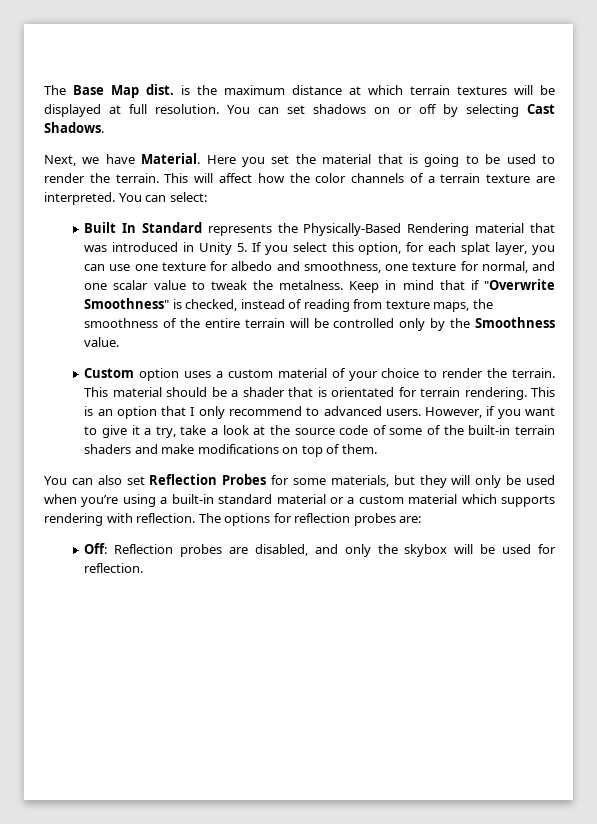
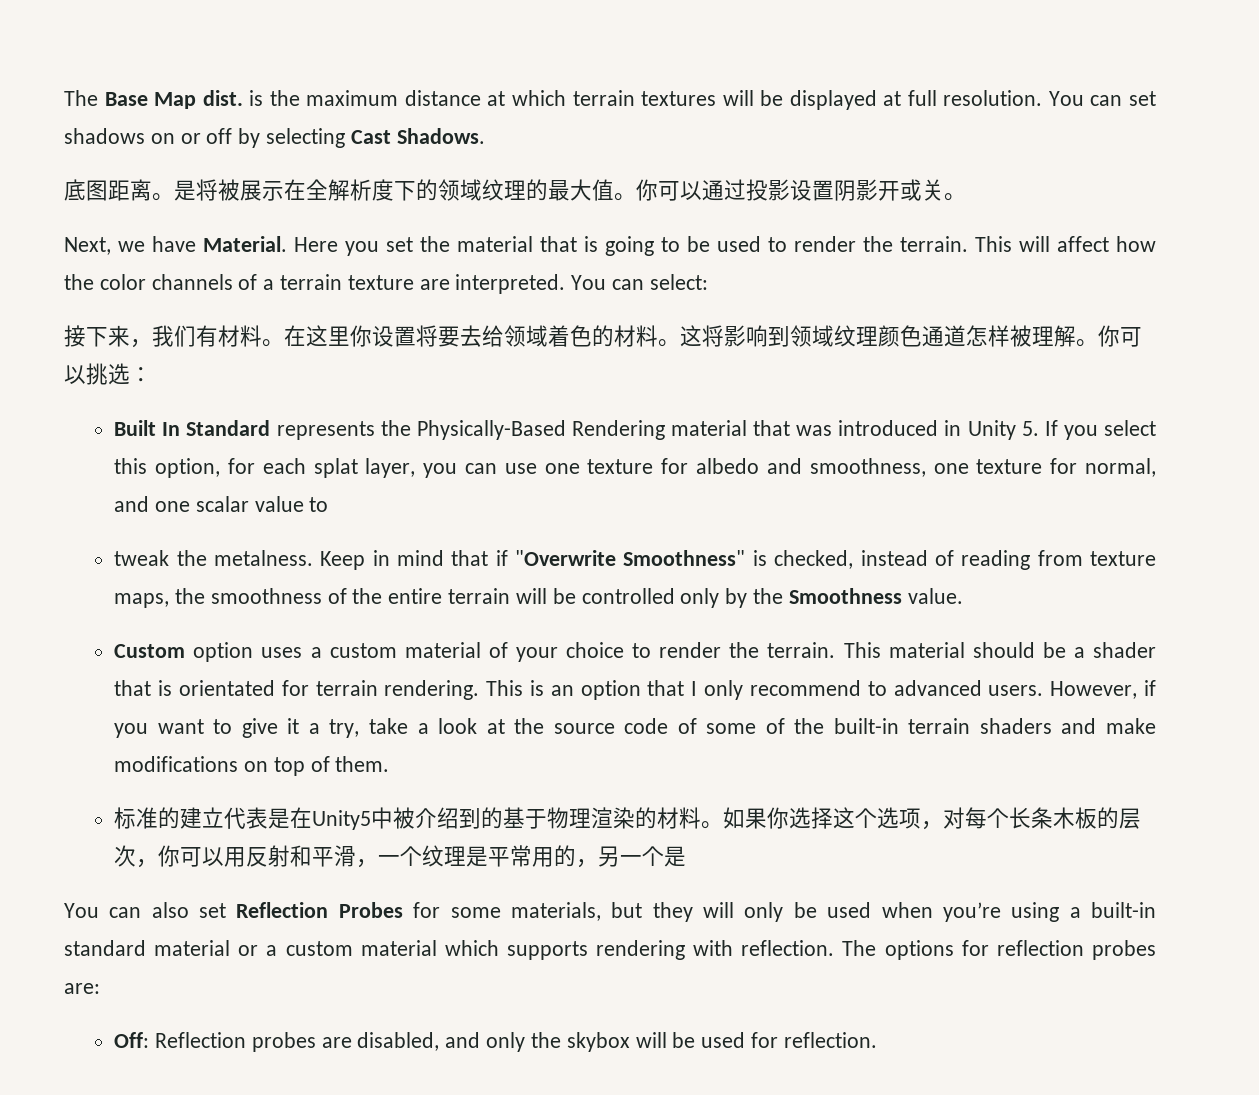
(104, 127) none -> [64,179,966,201] // 底图距离。是将被展示在全解析度下的领域纹理的最大值。你可以通过投影设置阴影开或关。
(207, 197) none -> [64,325,1142,348] [64,363,152,385] // 接下来，我们有材料。在这里你设置将要去给领域着色的材料。这将影响到领域纹理颜色通道怎样被理解。你可以挑选：
(205, 285) none -> (329, 504) //
(377, 449) none -> [114,807,1142,830] [114,845,687,868] // 标准的建立代表是在Unity5中被介绍到的基于物理渲染的材料。如果你选择这个选项，对每个长条木板的层次，你可以用反射和平滑，一个纹理是平常用的，另一个是

